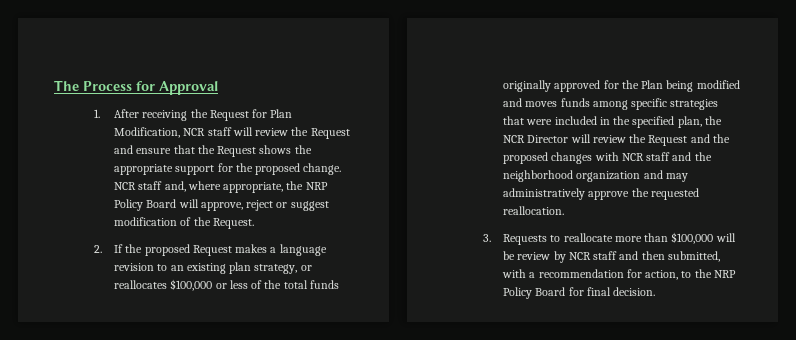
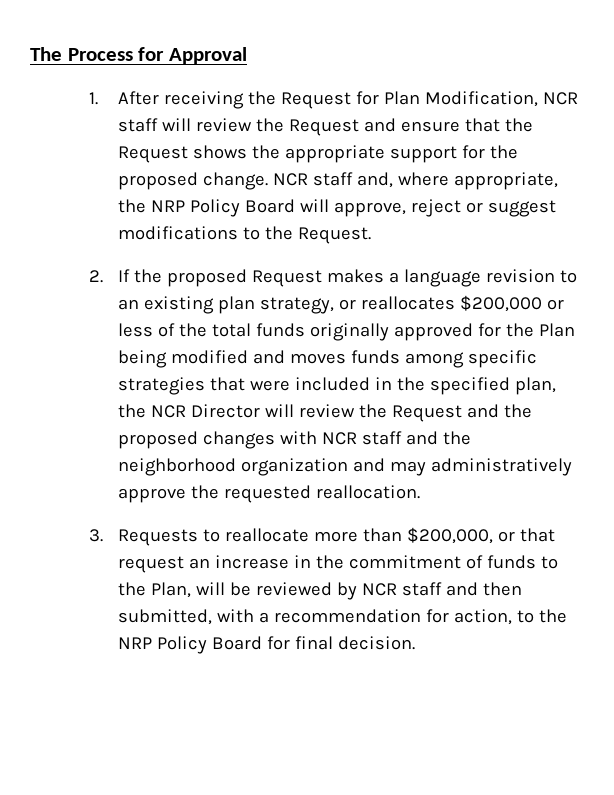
[114,217,192,226] modification of -> [117,226,260,240] modifications to
[170,279,213,291] $100,000 -> [459,295,542,312] $200,000
[671,232,714,244] $100,000 -> [406,527,555,544] [117,555,558,573] [117,582,191,598] $200,000, or that request an increase in the commitment of funds to the Plan,
[517,252,551,260] review -> [255,582,332,596] reviewed

